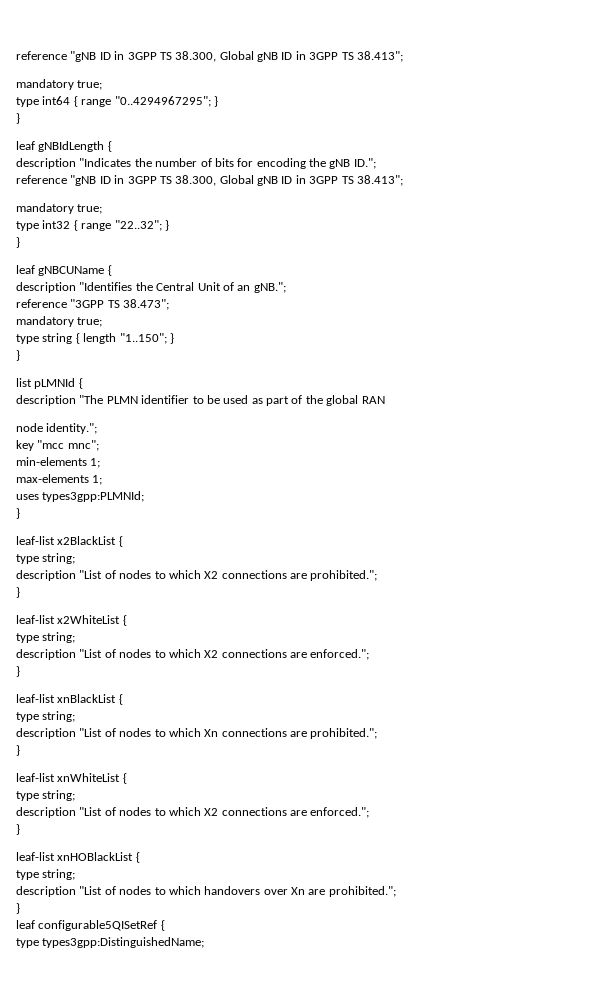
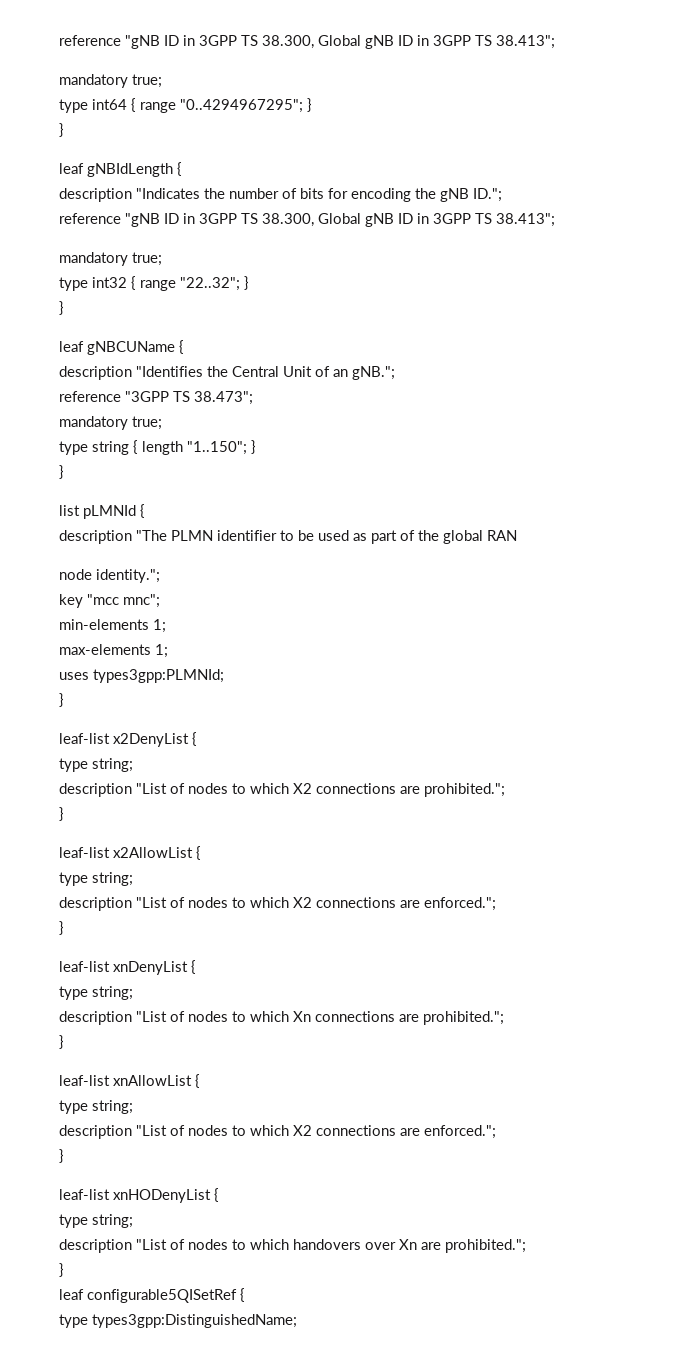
[57,536,117,545] x2BlackList -> [113,733,189,747] x2DenyList
[57,615,121,624] x2WhiteList -> [113,847,193,858] x2AllowList
[57,694,117,703] xnBlackList -> [113,961,188,975] xnDenyList
[57,773,121,782] xnWhiteList -> [113,1075,192,1086] xnAllowList
[57,852,134,861] xnHOBlackList -> [113,1189,211,1203] xnHODenyList

